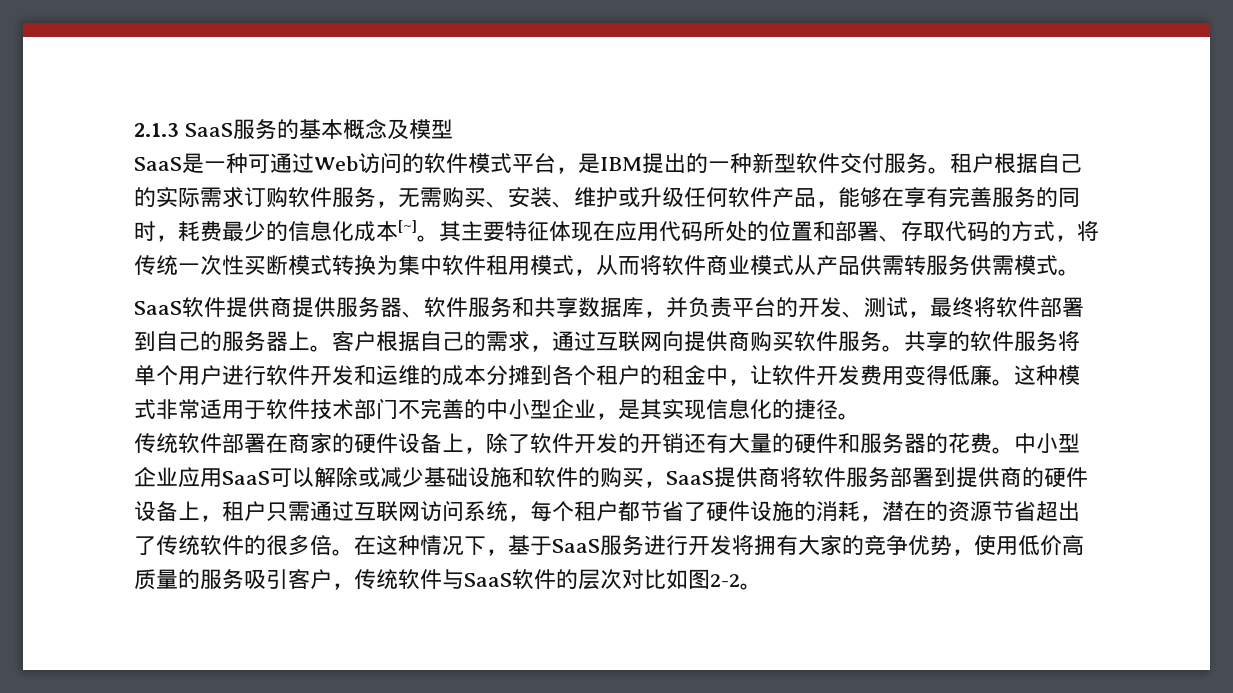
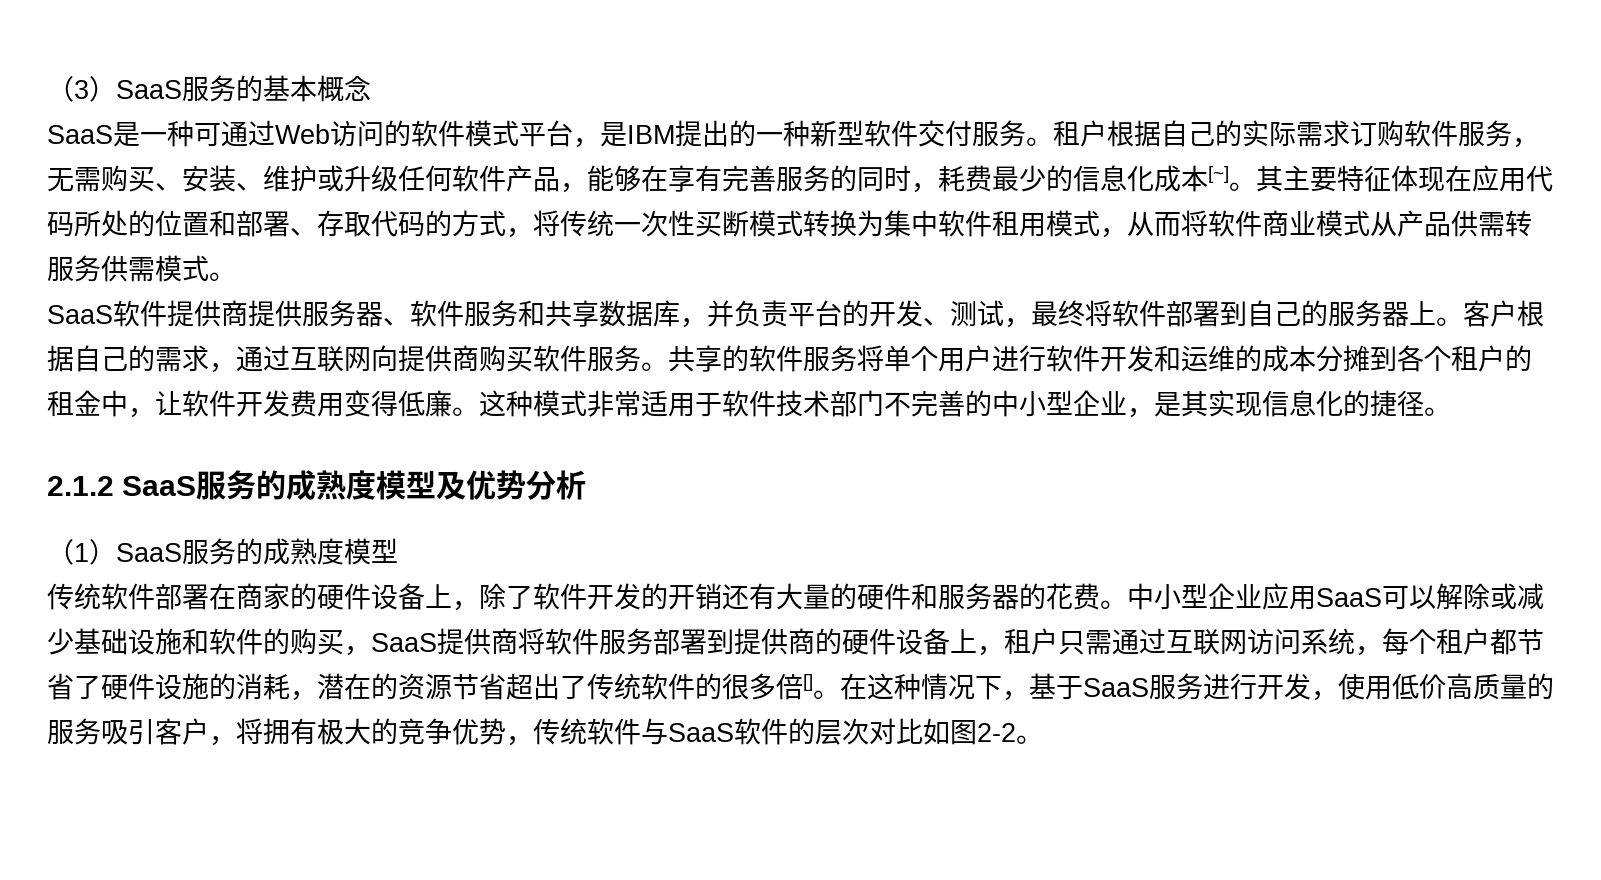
[134,123,179,137] 2.1.3 -> [47,76,116,102] （3）
[386,119,453,140] 及模型 -> (371, 88) none
(860, 416) none -> [47,470,587,500] [47,538,398,565] // 2.1.2 SaaS服务的成熟度模型及优势分析 // （1）SaaS服务的成熟度模型
(332, 545) none -> [803,674,813,691] []
[732,534,952,556] 将拥有大家的竞争优势 -> (1311, 686) none
(354, 586) none -> [236,718,533,746] 将拥有极大的竞争优势，

